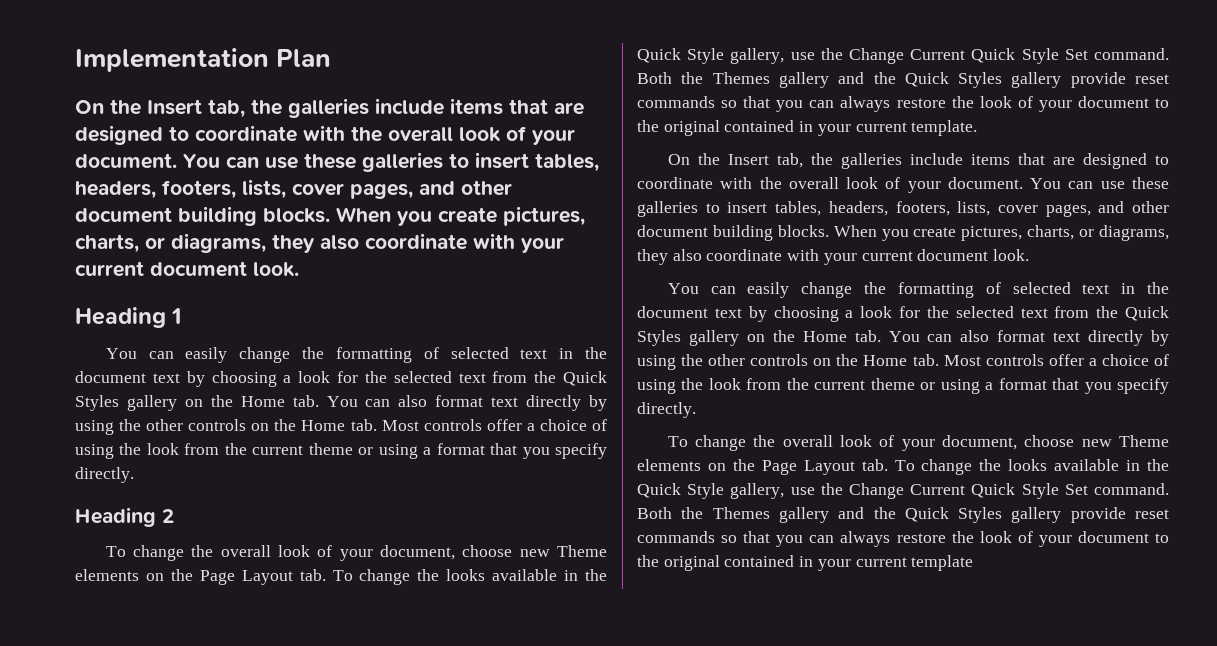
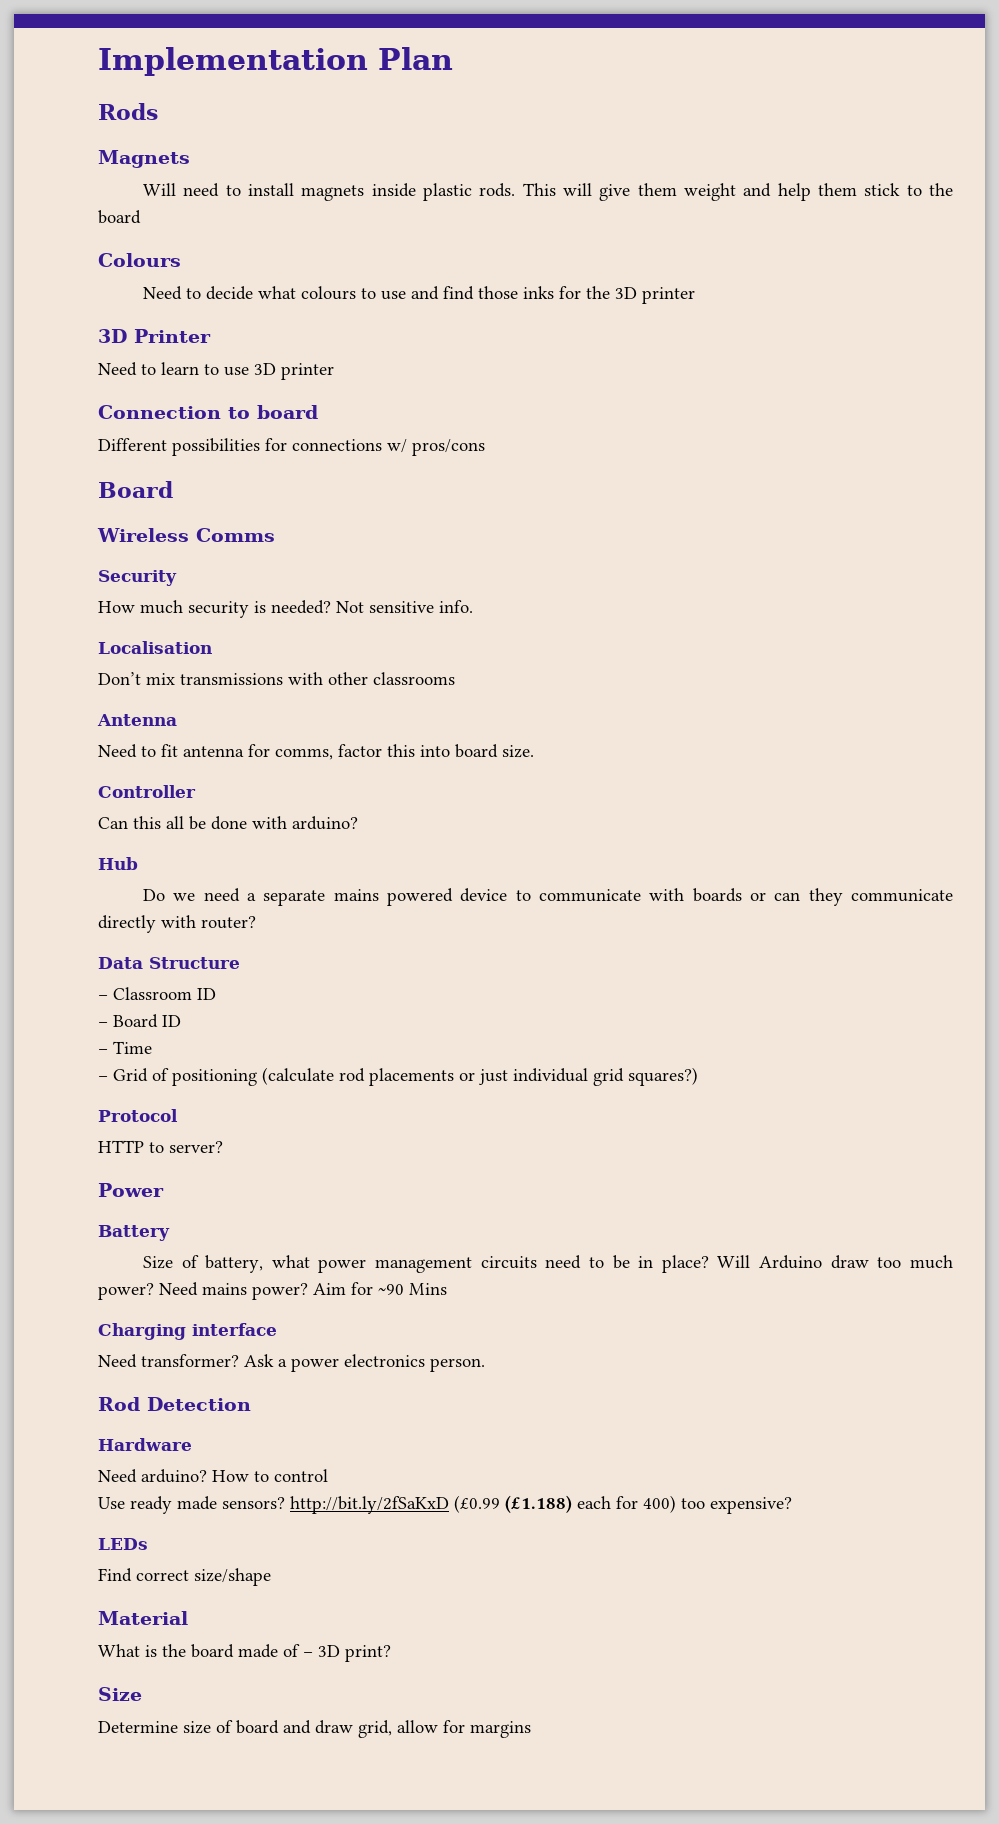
[75,98,584,118] [75,125,575,145] [75,152,599,172] [75,179,512,199] [75,206,585,226] [75,233,564,253] [75,261,299,277] [75,307,183,328] [105,347,607,363] [75,371,607,387] [75,395,607,411] [75,419,607,435] [75,443,607,459] [75,467,134,483] [75,507,174,527] [105,545,607,561] [75,569,608,585] [637,48,1169,64] [637,72,1169,88] [637,96,1169,112] [637,120,978,136] [667,153,1169,169] [637,177,1169,193] [637,201,1169,217] [637,225,1169,241] [637,249,1030,265] [667,282,1169,298] [637,306,1169,322] [637,330,1169,346] [637,354,1169,370] [637,378,1169,394] [637,402,696,418] [667,435,1169,451] [637,459,1169,475] [637,483,1169,499] [637,507,1169,523] [637,531,1169,547] [637,555,974,571] On the Insert tab, the galleries include items that are designed to coordinate with the overall look of your document. You can use these galleries to insert tables, headers, footers, lists, cover pages, and other document building blocks. When you create pictures, charts, or diagrams, they also coordinate with your current document look. // Heading 1 // You can easily change the formatting of selected text in the document text by choosing a look for the selected text from the Quick Styles gallery on the Home tab. You can also format text directly by using the other controls on the Home tab. Most controls offer a choice of using the look from the current theme or using a format that you specify directly. // Heading 2 // To change the overall look of your document, choose new Theme elements on the Page Layout tab. To change the looks available in the Quick Style gallery, use the Change Current Quick Style Set command. Both the Themes gallery and the Quick Styles gallery provide reset commands so that you can always restore the look of your document to the original contained in your current template. // On the Insert tab, the galleries include items that are designed to coordinate with the overall look of your document. You can use these galleries to insert tables, headers, footers, lists, cover pages, and other document building blocks. When you create pictures, charts, or diagrams, they also coordinate with your current document look. // You can easily change the formatting of selected text in the document text by choosing a look for the selected text from the Quick Styles gallery on the Home tab. You can also format text directly by using the other controls on the Home tab. Most controls offer a choice of using the look from the current theme or using a format that you specify directly. // To change the overall look of your document, choose new Theme elements on the Page Layout tab. To change the looks available in the Quick Style gallery, use the Change Current Quick Style Set command. Both the Themes gallery and the Quick Styles gallery provide reset commands so that you can always restore the look of your document to the original contained in your current template -> [98,103,158,120] [98,150,190,168] [142,183,954,201] [98,210,141,224] [98,253,181,267] [142,286,695,304] [98,329,211,343] [98,362,334,380] [98,405,318,419] [98,438,485,456] [98,481,173,498] [97,528,275,542] [98,570,177,586] [98,600,473,618] [98,641,212,654] [98,672,455,685] [97,714,177,726] [98,744,534,760] [98,785,196,798] [98,816,358,830] [98,857,138,870] [142,888,953,906] [98,915,256,933] [98,957,240,969] [98,987,216,1000] [98,1014,181,1028] [98,1041,152,1054] [98,1067,698,1086] [98,1109,178,1122] [98,1140,223,1153] [98,1183,164,1197] [98,1225,170,1241] [142,1255,954,1273] [98,1282,447,1300] [98,1323,277,1340] [98,1354,485,1372] [98,1397,251,1411] [98,1438,192,1451] [98,1469,328,1483] [98,1495,792,1514] [98,1538,148,1550] [98,1568,271,1586] [98,1611,188,1625] [98,1644,391,1662] [98,1687,142,1701] [98,1720,531,1738] Rods // Magnets // Will need to install magnets inside plastic rods. This will give them weight and help them stick to the board // Colours // Need to decide what colours to use and find those inks for the 3D printer // 3D Printer // Need to learn to use 3D printer // Connection to board // Different possibilities for connections w/ pros/cons // Board // Wireless Comms // Security // How much security is needed? Not sensitive info. // Localisation // Don’t mix transmissions with other classrooms // Antenna // Need to fit antenna for comms, factor this into board size. // Controller // Can this all be done with arduino? // Hub // Do we need a separate mains powered device to communicate with boards or can they communicate directly with router? // Data Structure // – Classroom ID // – Board ID // – Time // – Grid of positioning (calculate rod placements or just individual grid squares?) // Protocol // HTTP to server? // Power // Battery // Size of battery, what power management circuits need to be in place? Will Arduino draw too much power? Need mains power? Aim for ~90 Mins // Charging interface // Need transformer? Ask a power electronics person. // Rod Detection // Hardware // Need arduino? How to control // Use ready made sensors? http://bit.ly/2fSaKxD (£0.99 (£1.188) each for 400) too expensive? // LEDs // Find correct size/shape // Material // What is the board made of – 3D print? // Size // Determine size of board and draw grid, allow for margins

